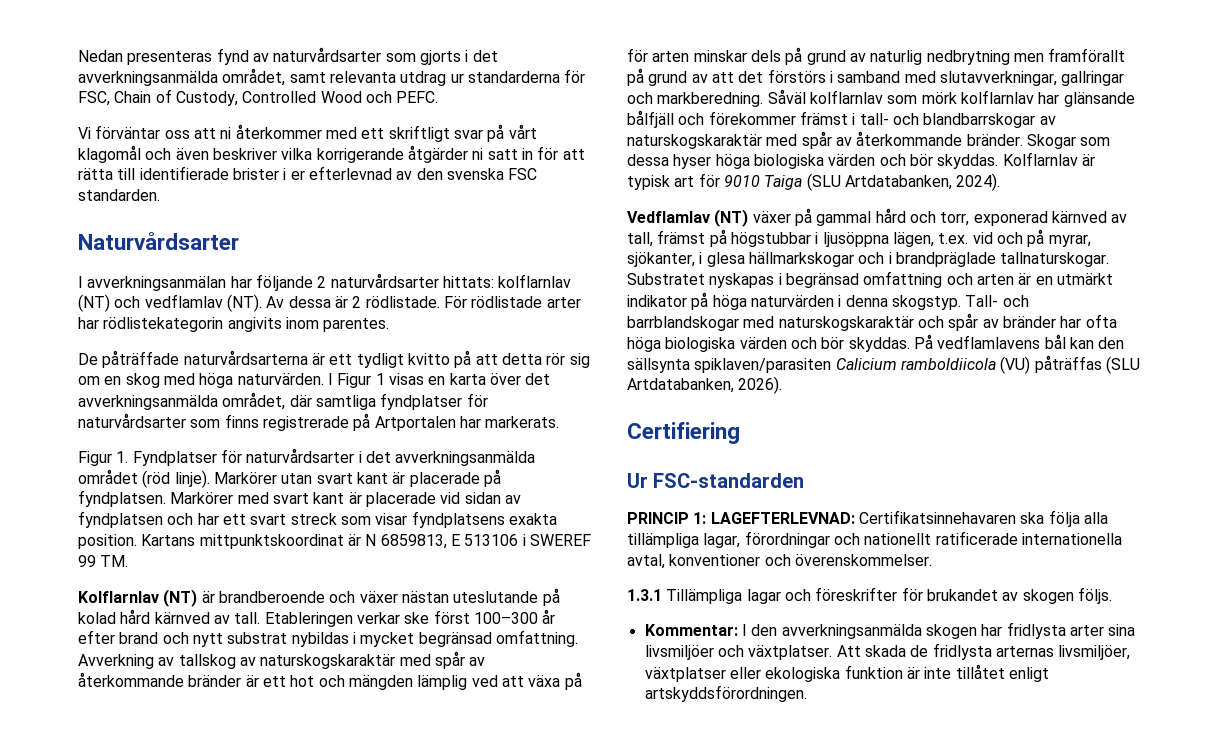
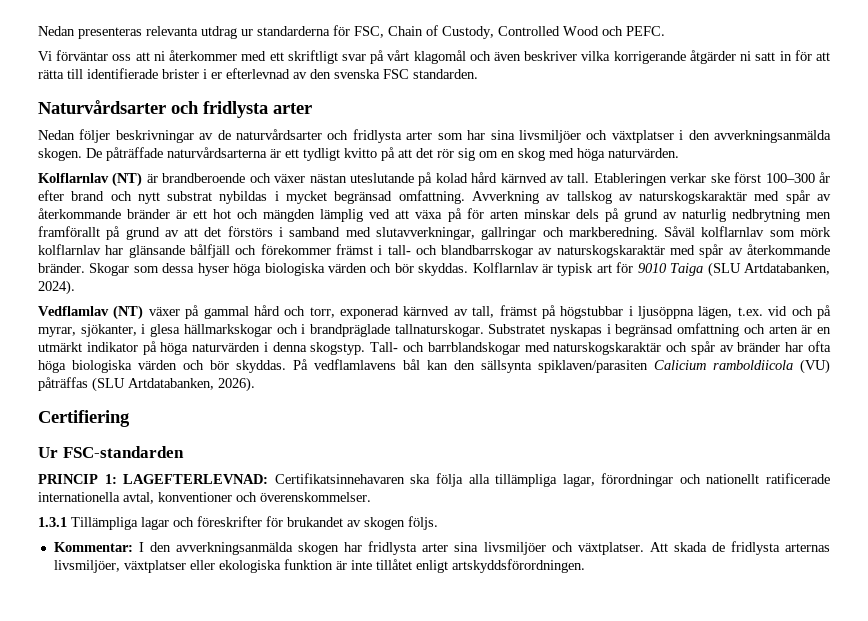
[216,47,498,65] [78,68,326,86] fynd av naturvårdsarter som gjorts i det avverkningsanmälda området, samt -> (142, 33) none
[78,273,572,291] [78,294,581,312] [78,317,390,332] // I avverkningsanmälan har följande 2 naturvårdsarter hittats: kolflarnlav (NT) och vedflamlav (NT). Av dessa är 2 rödlistade. För rödlistade arter har rödlistekategorin angivits inom parentes. // -> [171,101,312,118] [38,129,831,143] [38,148,82,161] och fridlysta arter // Nedan följer beskrivningar av de naturvårdsarter och fridlysta arter som har sina livsmiljöer och växtplatser i den avverkningsanmälda skogen.
[501,353,542,365] detta -> [416,148,433,158] det
[327,373,551,388] [78,392,488,410] [78,413,560,431] [78,448,536,466] [78,469,501,488] [78,490,521,507] [78,511,557,528] [78,534,591,549] [78,555,129,567] I Figur 1 visas en karta över det avverkningsanmälda området, där samtliga fyndplatser för naturvårdsarter som finns registrerade på Artportalen har markerats. // Figur 1. Fyndplatser för naturvårdsarter i det avverkningsanmälda området (röd linje). Markörer utan svart kant är placerade på fyndplatsen. Markörer med svart kant är placerade vid sidan av fyndplatsen och har ett svart streck som visar fyndplatsens exakta position. Kartans mittpunktskoordinat är N 6859813, E 513106 i SWEREF 99 TM. -> (679, 153) none

